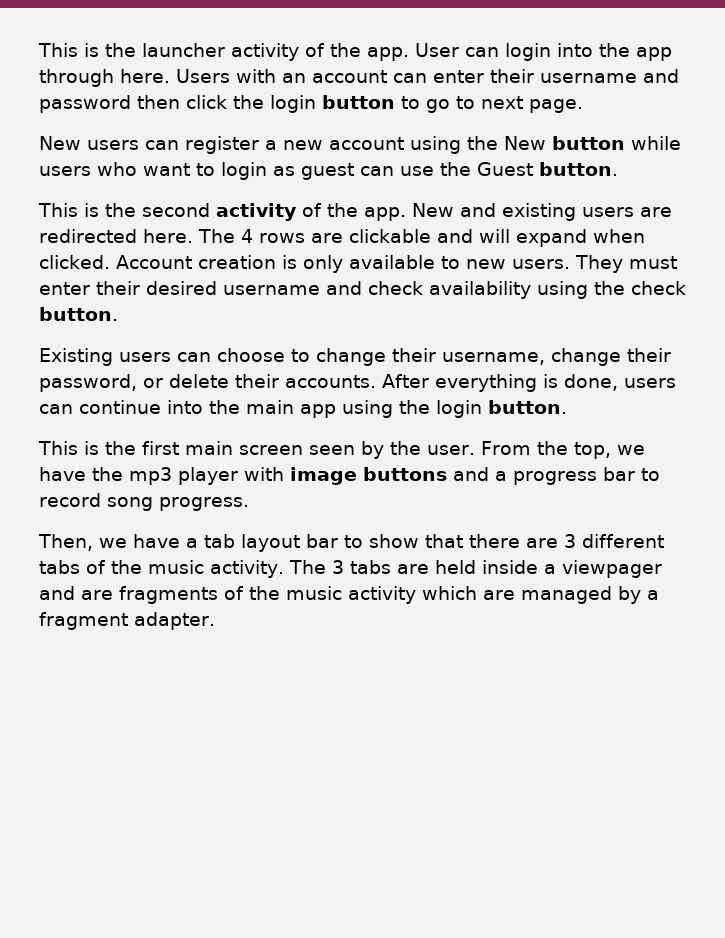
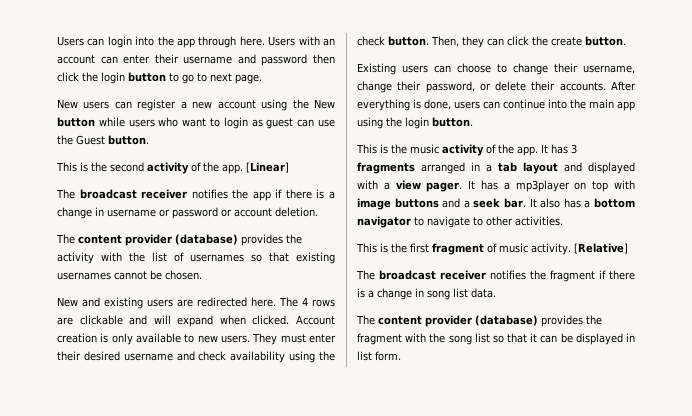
[38,43,459,61] This is the launcher activity of the app. User -> [57,36,84,46] Users
(406, 214) none -> [246,162,289,173] [56,189,335,201] [57,207,318,219] [56,234,302,246] [57,252,335,264] [57,270,202,280] [Linear] // The broadcast receiver notifies the app if there is a change in username or password or account deletion. // The content provider (database) provides the activity with the list of usernames so that existing usernames cannot be chosen. //
(118, 314) none -> [431,36,626,48] Then, they can click the create button.
[142,441,645,459] [39,467,238,485] first main screen seen by the user. From the top, we have the mp3 player -> [410,144,577,156] [357,162,635,174] [357,180,609,192] music activity of the app. It has 3 fragments arranged in a tab layout and displayed with a view pager. It has a mp3player on top
[513,467,660,485] [39,493,249,511] [38,534,664,552] [39,560,662,578] [39,586,659,604] [39,612,215,630] progress bar to record song progress. // Then, we have a tab layout bar to show that there are 3 different tabs of the music activity. The 3 tabs are held inside a viewpager and are fragments of the music activity which are managed by a fragment adapter. -> [473,198,635,208] [357,216,563,228] [356,243,628,255] [356,270,635,282] [357,288,496,300] [356,315,602,327] [357,333,635,345] [357,351,401,361] seek bar. It also has a bottom navigator to navigate to other activities. // This is the first fragment of music activity. [Relative] // The broadcast receiver notifies the fragment if there is a change in song list data. // The content provider (database) provides the fragment with the song list so that it can be displayed in list form.

